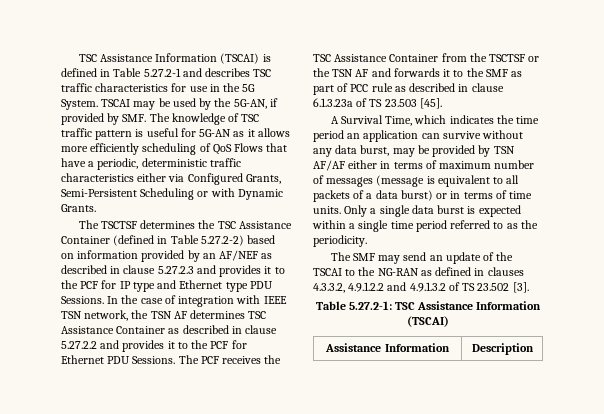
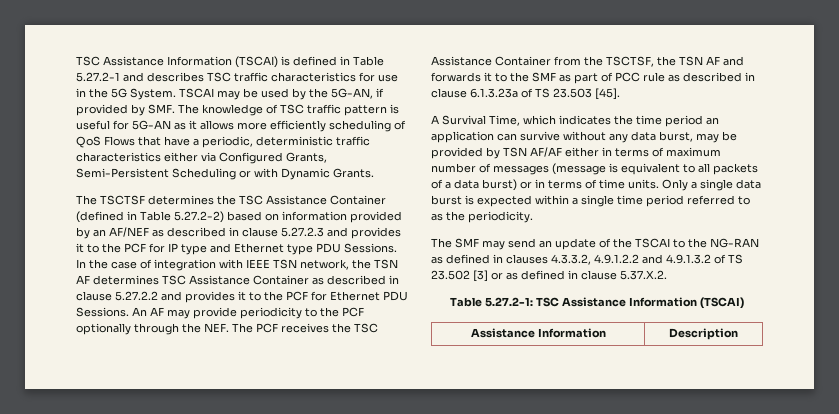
(176, 360) none -> [132,307,364,319] [76,323,229,335] An AF may provide periodicity to the PCF optionally through the NEF.
[489,54,540,62] TSCTSF or -> [606,56,654,67] TSCTSF,
[512,282,529,293] [3]. -> [473,270,667,282] [3] or as defined in clause 5.37.X.2.

